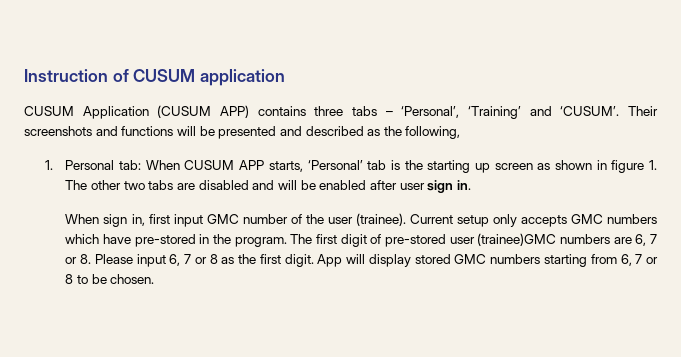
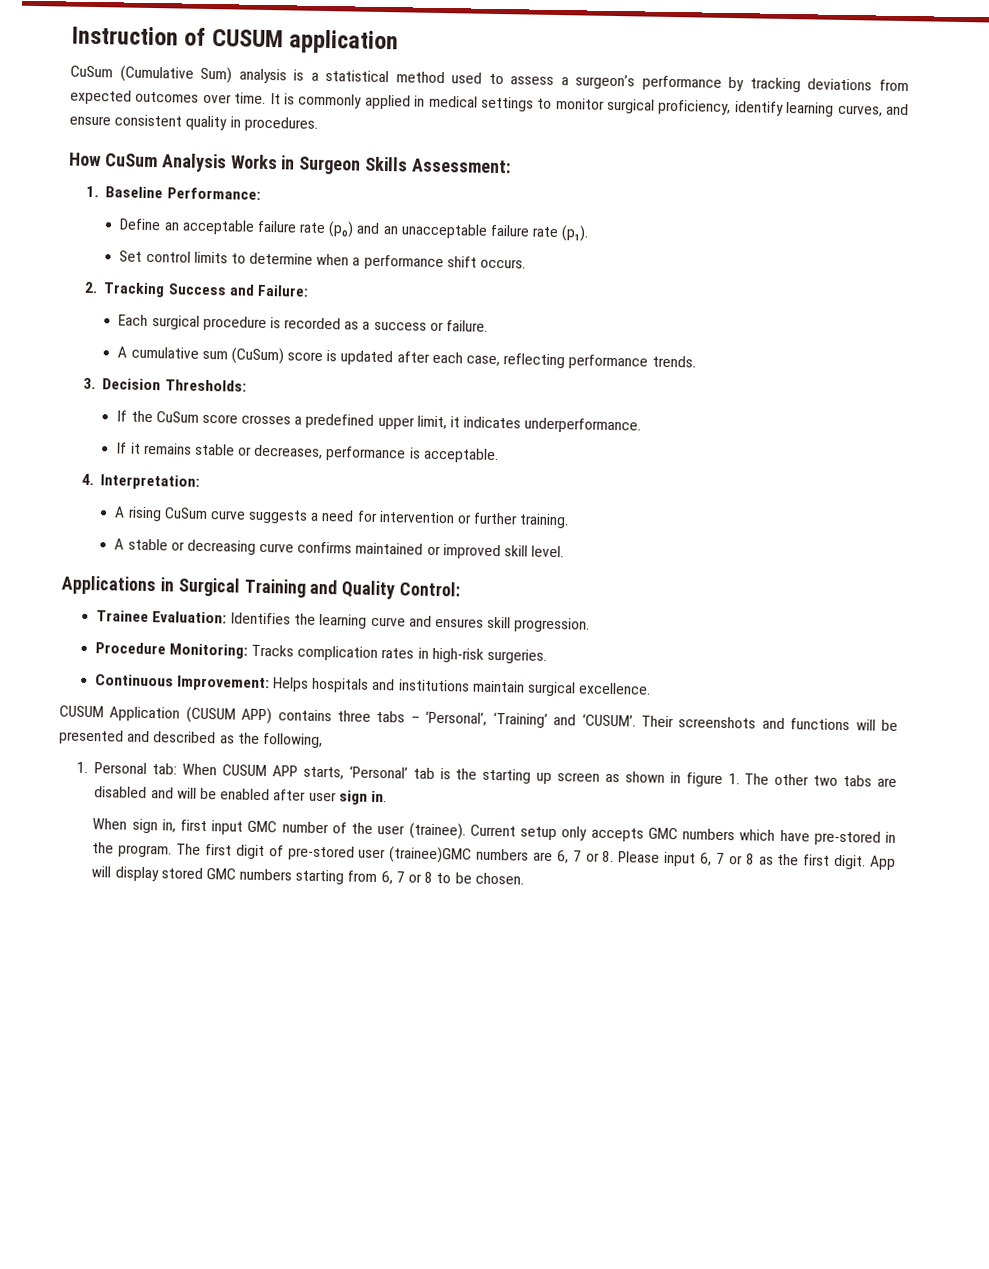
(285, 77) none -> [70,65,909,93] [70,89,910,117] [69,114,318,132] [69,152,512,175] [85,185,261,200] [119,218,590,242] [119,250,527,271] [83,281,308,298] [118,314,489,332] [117,346,696,370] [82,377,247,392] [116,410,642,434] [116,442,499,464] [80,473,201,490] [114,506,570,529] [114,538,565,560] [61,575,461,600] [95,610,591,633] [94,642,548,664] [94,674,652,697] // CuSum (Cumulative Sum) analysis is a statistical method used to assess a surgeon’s performance by tracking deviations from expected outcomes over time. It is commonly applied in medical settings to monitor surgical proficiency, identify learning curves, and ensure consistent quality in procedures. // How CuSum Analysis Works in Surgeon Skills Assessment: // 1. Baseline Performance: // Define an acceptable failure rate (p₀) and an unacceptable failure rate (p₁). // Set control limits to determine when a performance shift occurs. // 2. Tracking Success and Failure: // Each surgical procedure is recorded as a success or failure. // A cumulative sum (CuSum) score is updated after each case, reflecting performance trends. // 3. Decision Thresholds: // If the CuSum score crosses a predefined upper limit, it indicates underperformance. // If it remains stable or decreases, performance is acceptable. // 4. Interpretation: // A rising CuSum curve suggests a need for intervention or further training. // A stable or decreasing curve confirms maintained or improved skill level. // Applications in Surgical Training and Quality Control: // Trainee Evaluation: Identifies the learning curve and ensures skill progression. // Procedure Monitoring: Tracks complication rates in high-risk surgeries. // Continuous Improvement: Helps hospitals and institutions maintain surgical excellence.

